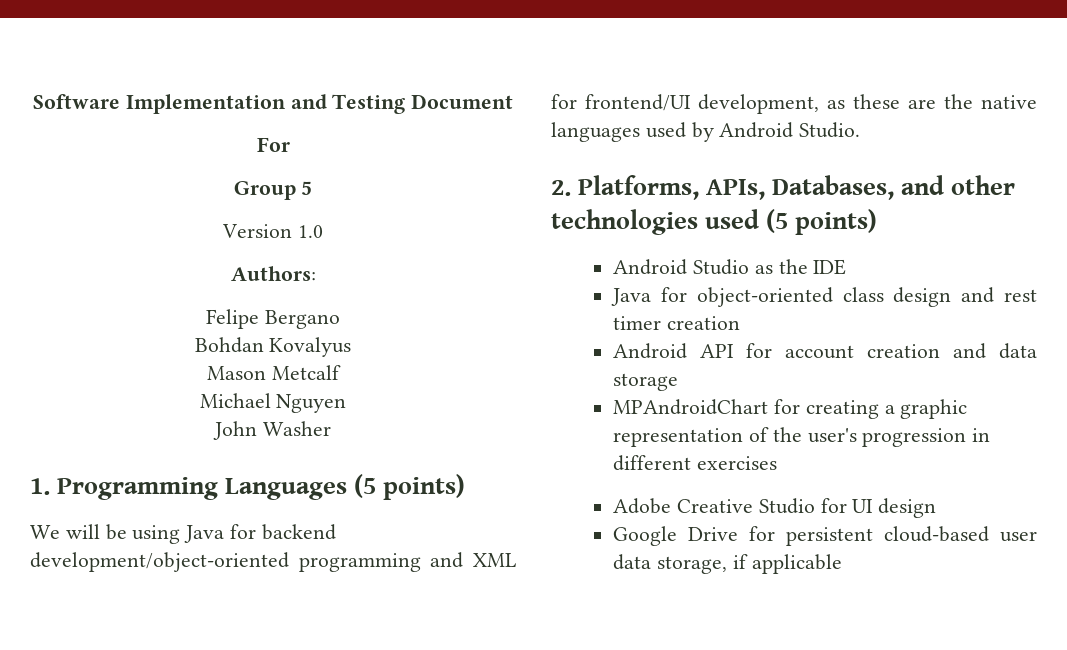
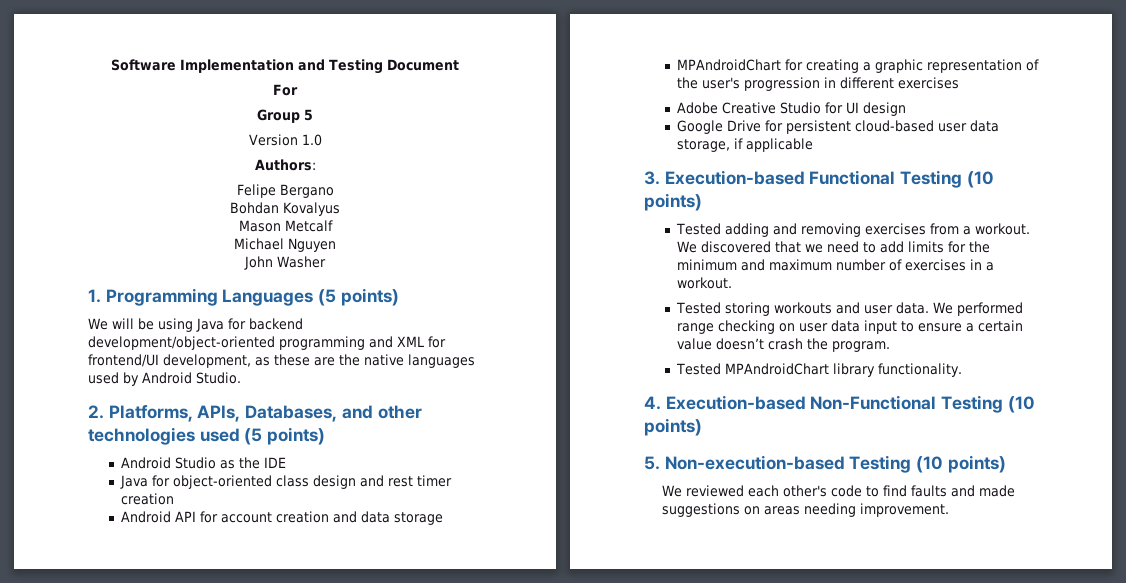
(842, 564) none -> [644,170,994,188] [644,193,702,211] [675,223,1030,237] [676,241,990,253] [676,259,994,271] [676,277,732,289] [675,302,1023,316] [676,320,1023,334] [676,338,890,352] [675,363,962,377] [644,395,1035,413] [644,418,702,436] [644,455,1006,473] [661,485,1015,497] [661,503,949,517] // 3. Execution-based Functional Testing (10 points) // Tested adding and removing exercises from a workout. We discovered that we need to add limits for the minimum and maximum number of exercises in a workout. // Tested storing workouts and user data. We performed range checking on user data input to ensure a certain value doesn’t crash the program. // Tested MPAndroidChart library functionality. // 4. Execution-based Non-Functional Testing (10 points) // 5. Non-execution-based Testing (10 points) // We reviewed each other's code to find faults and made suggestions on areas needing improvement.

